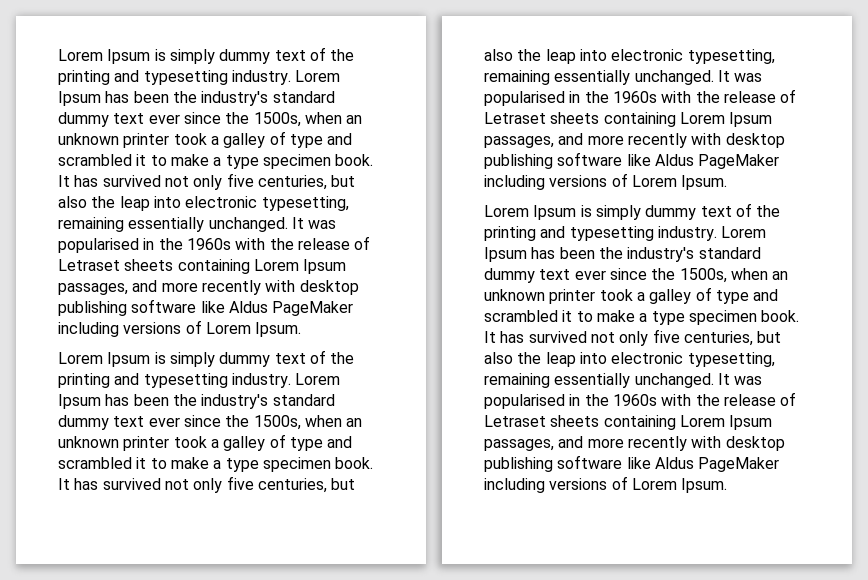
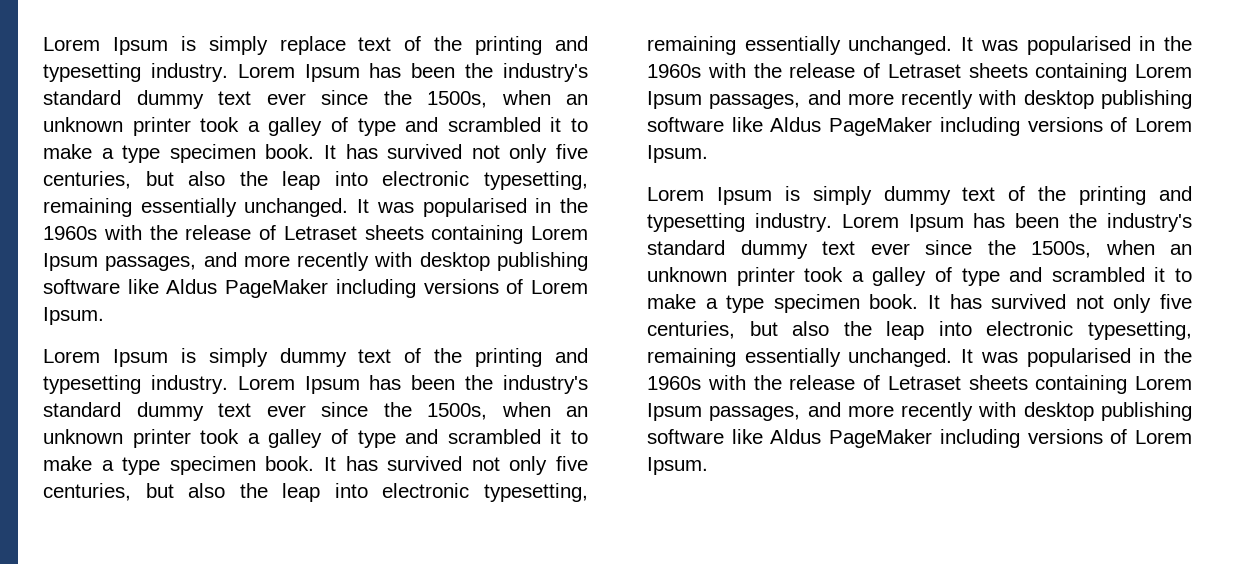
[58,49,271,64] Lorem Ipsum is simply dummy -> [43,36,346,55] Lorem Ipsum is simply replace

